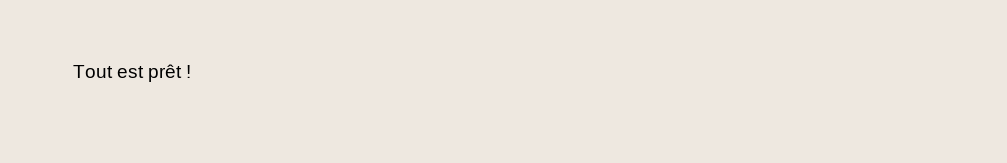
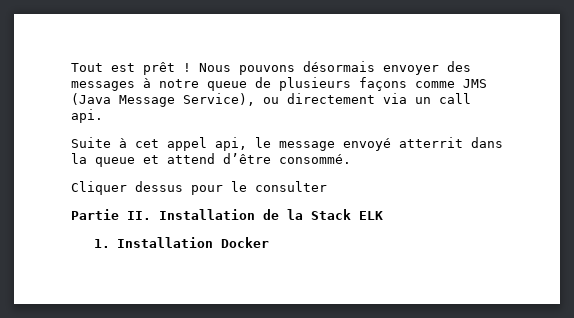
(192, 71) none -> [199,61,471,75] [71,77,487,91] [71,93,471,107] [71,109,103,123] [71,137,503,151] [71,153,351,167] [71,181,327,195] [71,209,383,220] [93,237,269,248] Nous pouvons désormais envoyer des messages à notre queue de plusieurs façons comme JMS (Java Message Service), ou directement via un call api. // Suite à cet appel api, le message envoyé atterrit dans la queue et attend d’être consommé. // Cliquer dessus pour le consulter // Partie II. Installation de la Stack ELK // 1. Installation Docker

